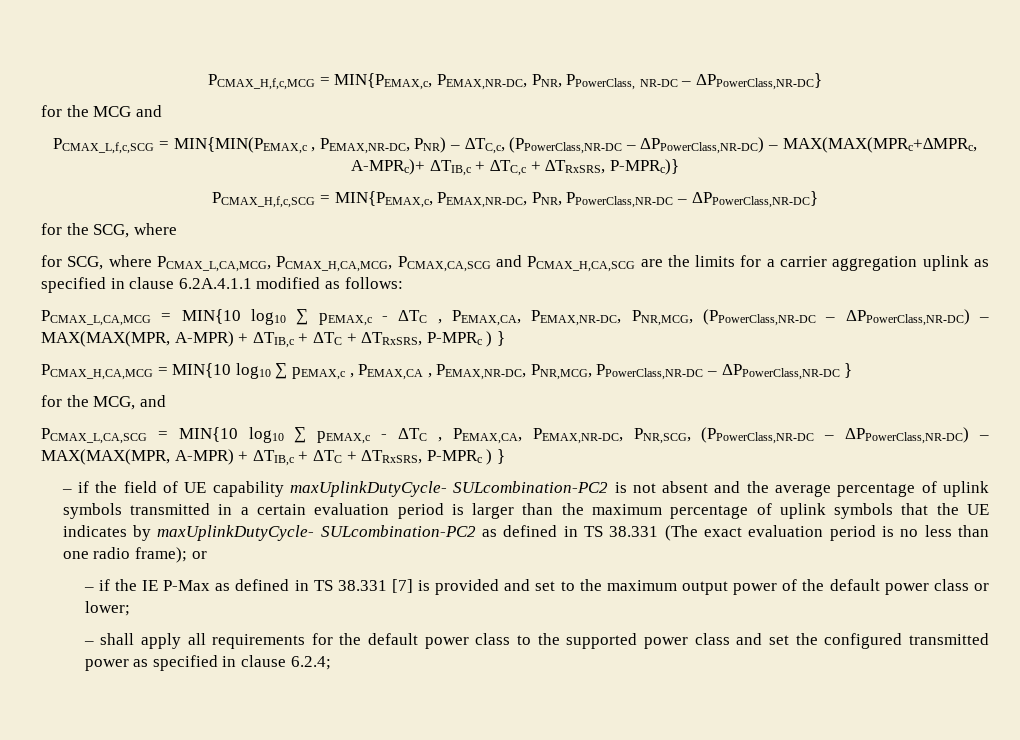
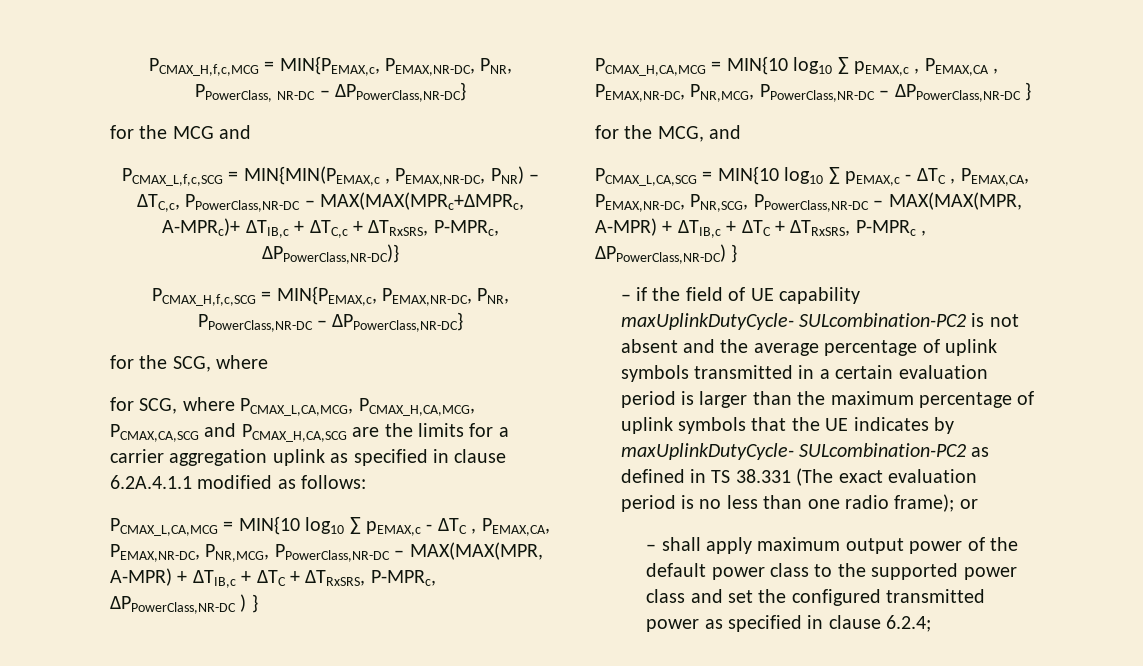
[509,137,765,154] (PPowerClass,NR-DC – ΔPPowerClass,NR-DC) -> [185,194,301,212] PPowerClass,NR-DC
[609,159,679,175] P-MPRc)} -> [433,220,499,236] [262,244,399,264] P-MPRc, ΔPPowerClass,NR-DC)}
[703,309,990,326] [41,331,482,348] (PPowerClass,NR-DC – ΔPPowerClass,NR-DC) – MAX(MAX(MPR, A-MPR) + ΔTIB,c + ΔTC + ΔTRxSRS, P-MPRc -> [274,542,543,562] [110,568,436,588] [110,596,236,614] PPowerClass,NR-DC – MAX(MAX(MPR, A-MPR) + ΔTIB,c + ΔTC + ΔTRxSRS, P-MPRc, ΔPPowerClass,NR-DC
[701,427,970,444] (PPowerClass,NR-DC – ΔPPowerClass,NR-DC) -> [753,194,869,212] PPowerClass,NR-DC
[486,449,493,465] ) -> [921,230,927,236] [595,244,726,264] , ΔPPowerClass,NR-DC)
[98,579,602,595] if the IE P-Max as defined in TS 38.331 [7] is provided and set to the -> [661,537,752,554] shall apply
[974,583,990,591] [84,601,130,616] [83,633,511,649] or lower; // – shall apply all requirements for the default power class -> (809, 570) none

